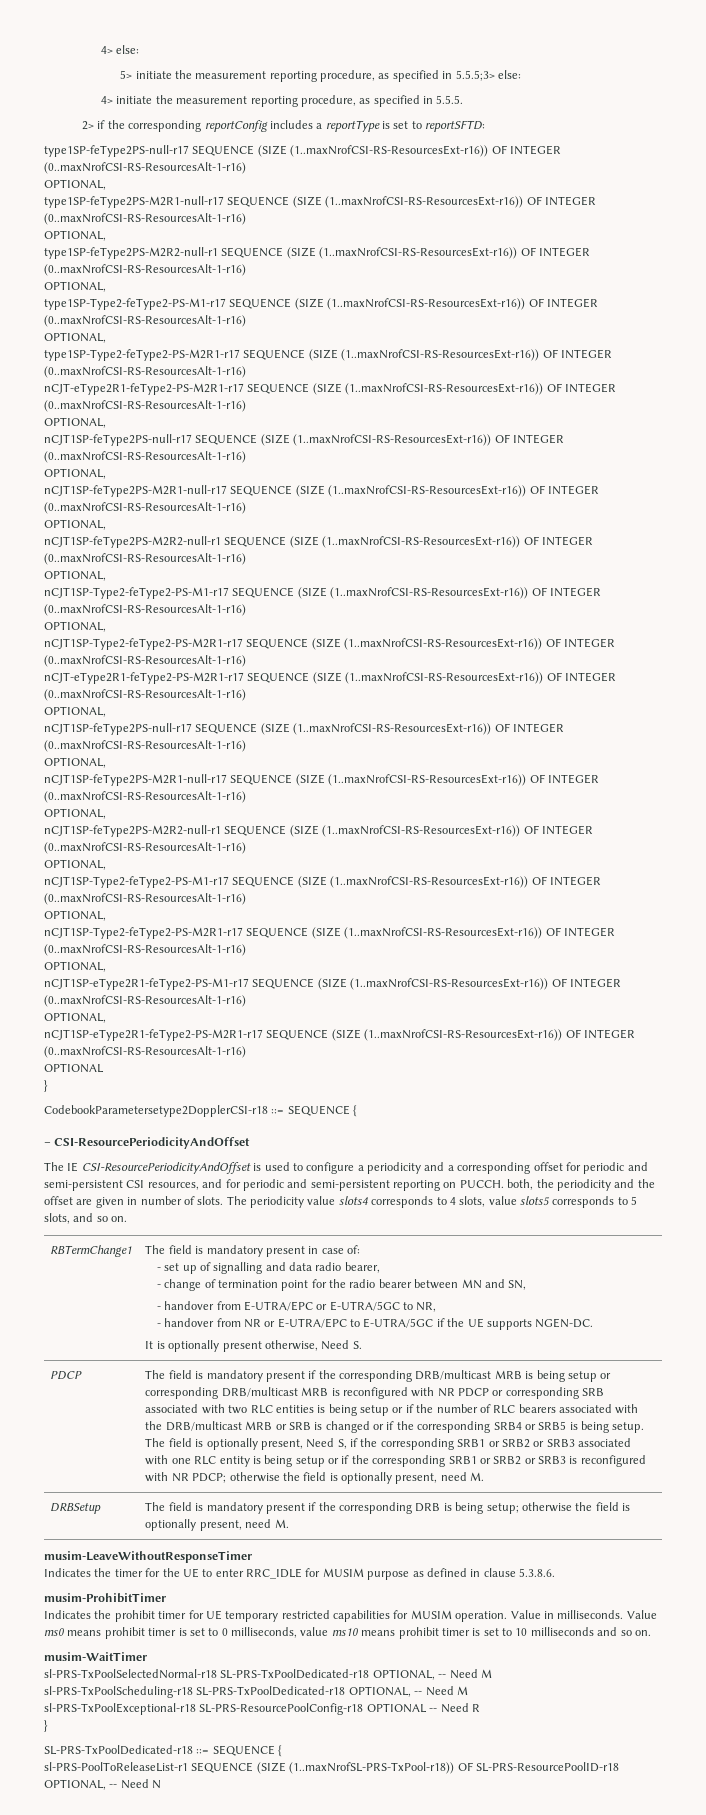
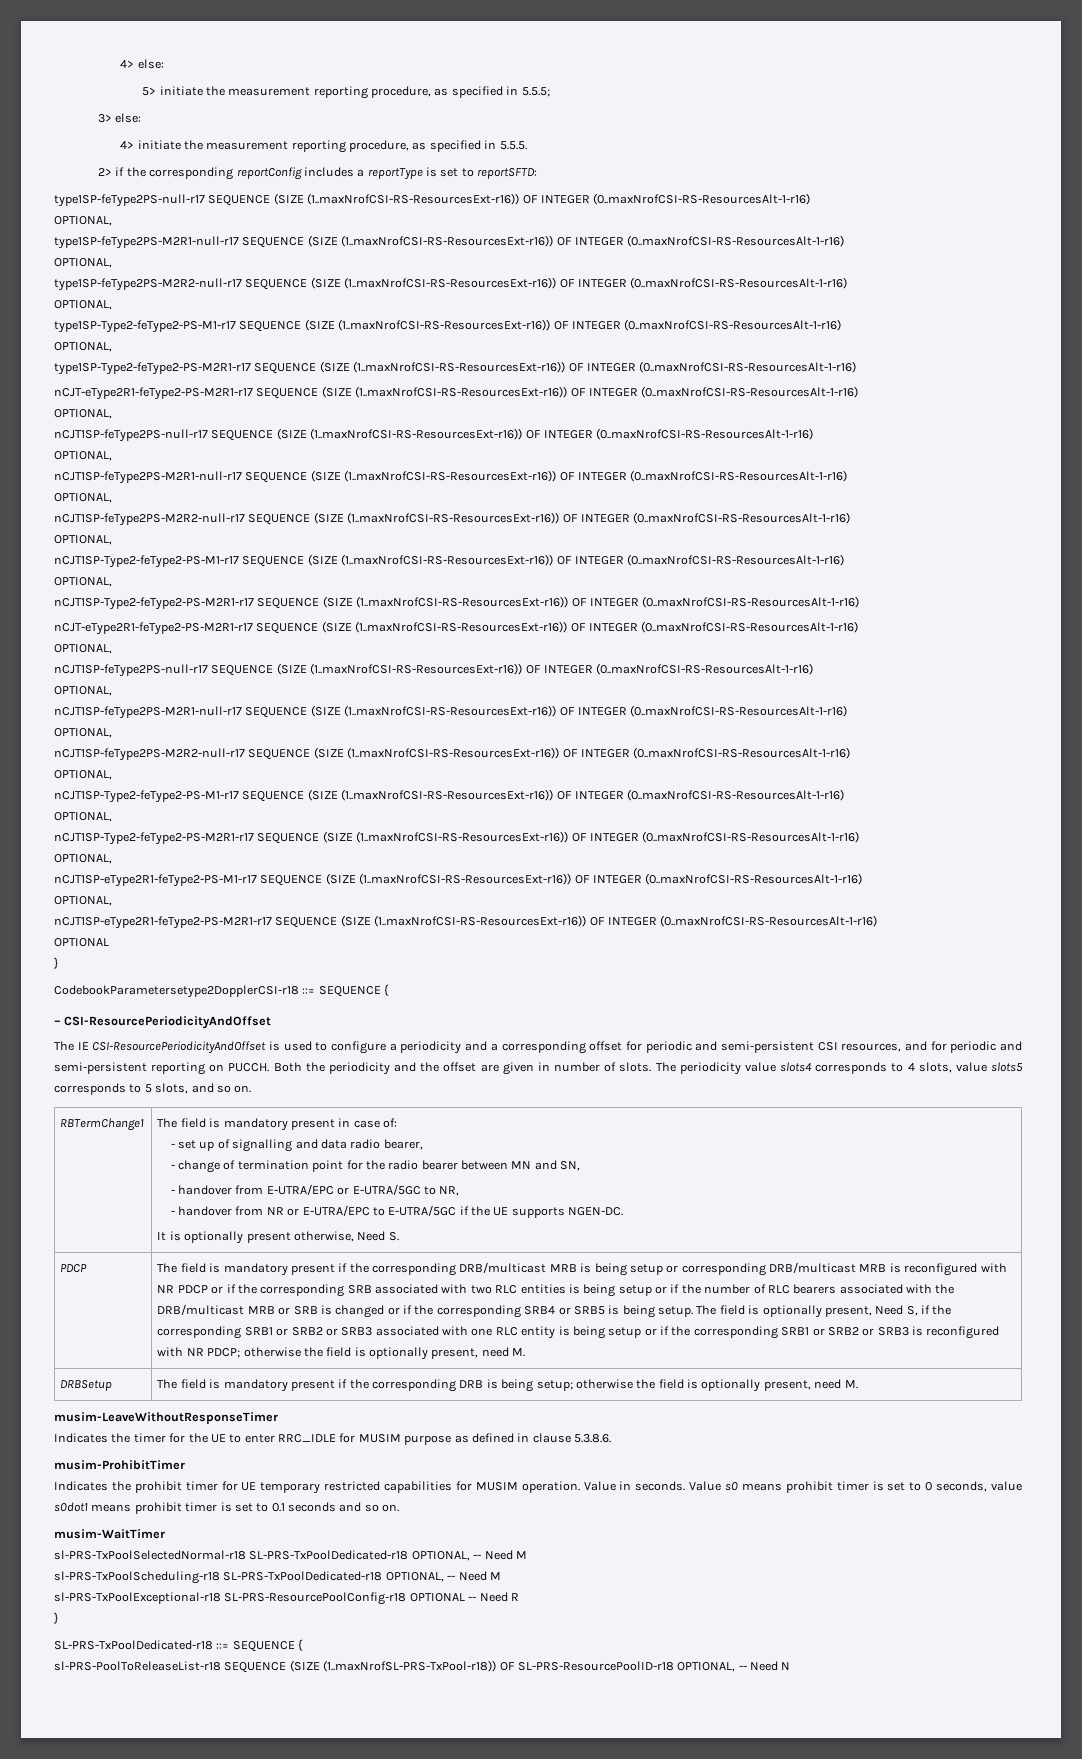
[455,70,495,81] 5.5.5;3> -> [521,87,550,97] [98,114,113,123] 5.5.5; // 3>
[44,247,218,259] type1SP-feType2PS-M2R2-null-r1 -> [54,278,242,291] type1SP-feType2PS-M2R2-null-r17
[44,536,221,548] nCJT1SP-feType2PS-M2R2-null-r1 -> [54,513,245,526] nCJT1SP-feType2PS-M2R2-null-r17
[44,825,221,837] nCJT1SP-feType2PS-M2R2-null-r1 -> [54,748,245,761] nCJT1SP-feType2PS-M2R2-null-r17
[507,1179,534,1190] both, -> [273,1062,302,1072] Both
(504, 1393) none -> [226,1284,257,1294] if the
[557,1610,657,1619] [44,1628,64,1636] milliseconds. Value ms0 -> [635,1481,739,1491] seconds. Value s0
[231,1627,594,1639] milliseconds, value ms10 means prohibit timer is set to 10 milliseconds -> [936,1481,1022,1492] [54,1502,336,1514] seconds, value s0dot1 means prohibit timer is set to 0.1 seconds
[44,1762,188,1772] sl-PRS-PoolToReleaseList-r1 -> [54,1661,221,1671] sl-PRS-PoolToReleaseList-r18

